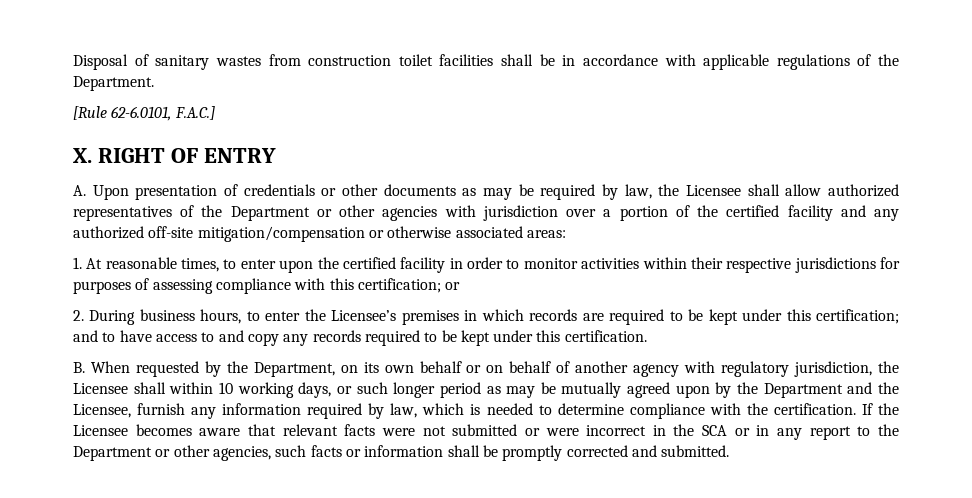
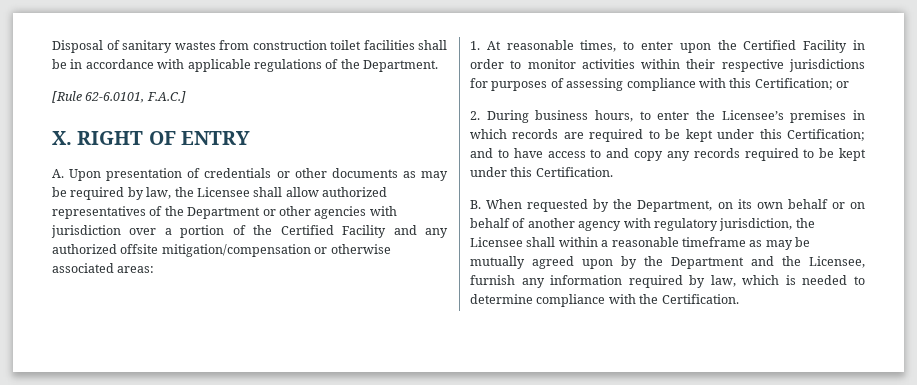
[726,205,833,221] certified facility -> [280,225,387,238] Certified Facility
[148,226,194,238] off-site -> [120,244,159,254] offsite
[342,257,446,273] certified facility -> [743,40,848,53] Certified Facility
[357,278,441,293] certification; -> [754,78,833,90] Certification;
[816,309,900,324] certification; -> [787,129,865,141] Certification;
[564,330,647,342] certification. -> [535,167,613,177] Certification.
[218,382,481,398] 10 working days, or such longer period -> [601,237,746,247] a reasonable timeframe
[773,403,899,415] [73,424,899,440] [73,445,730,461] certification. If the Licensee becomes aware that relevant facts were not submitted or were incorrect in the SCA or in any report to the Department or other agencies, such facts or information shall be promptly corrected and submitted. -> [661,294,739,304] Certification.

